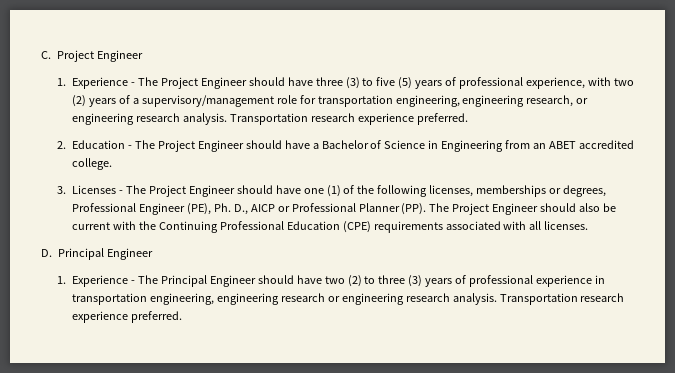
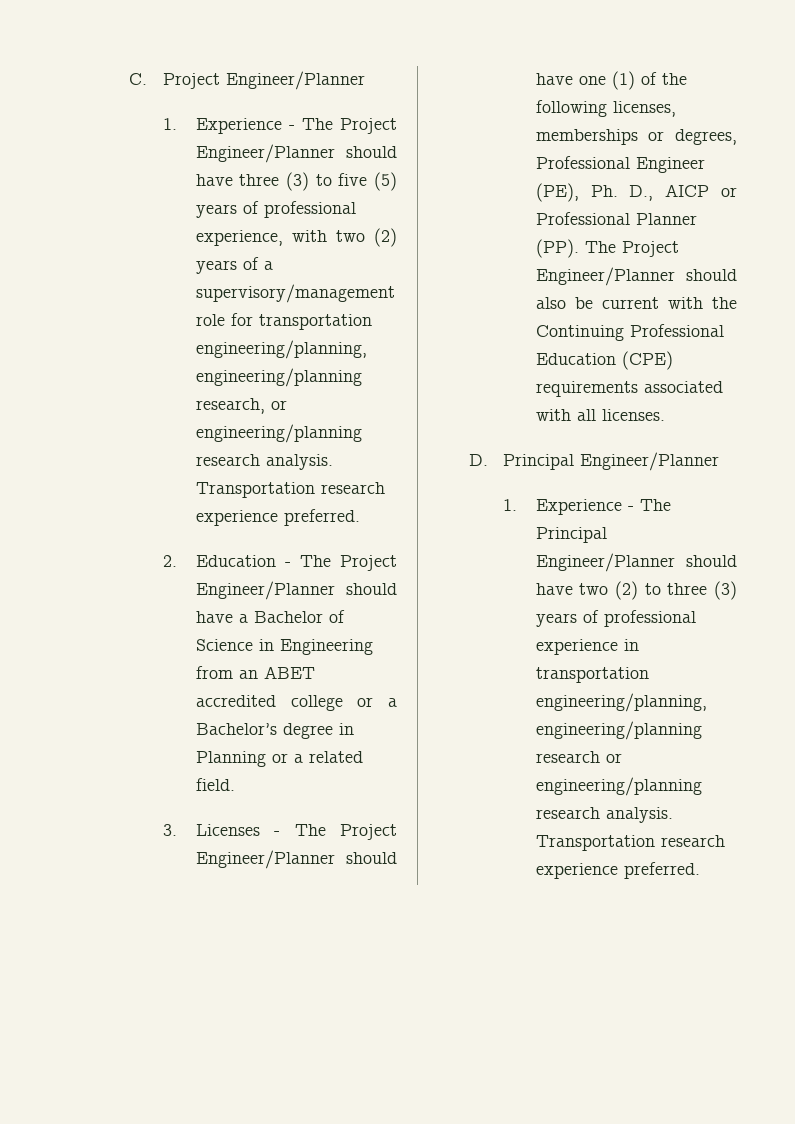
[96,50,143,62] Engineer -> [225,71,365,90] Engineer/Planner
[200,77,247,89] Engineer -> [195,144,335,163] Engineer/Planner
[395,95,525,107] engineering, engineering -> [195,340,367,359] [195,368,362,387] engineering/planning, engineering/planning
[71,113,134,125] engineering -> [195,424,362,443] engineering/planning
[197,140,244,152] Engineer -> [195,581,335,600] Engineer/Planner
[71,158,112,170] college. -> [290,695,397,711] [195,723,354,739] [195,751,363,767] [195,778,235,791] college or a Bachelor’s degree in Planning or a related field.
[188,185,235,197] Engineer -> [195,850,335,869] Engineer/Planner
[492,203,539,215] Engineer -> [535,267,675,286] Engineer/Planner
[106,248,153,260] Engineer -> [579,452,719,471] Engineer/Planner
[209,275,256,287] Engineer -> [535,553,675,572] Engineer/Planner
[149,293,279,305] engineering, engineering -> [535,693,707,712] [535,721,702,740] engineering/planning, engineering/planning
[341,293,404,305] engineering -> [535,777,702,796] engineering/planning

